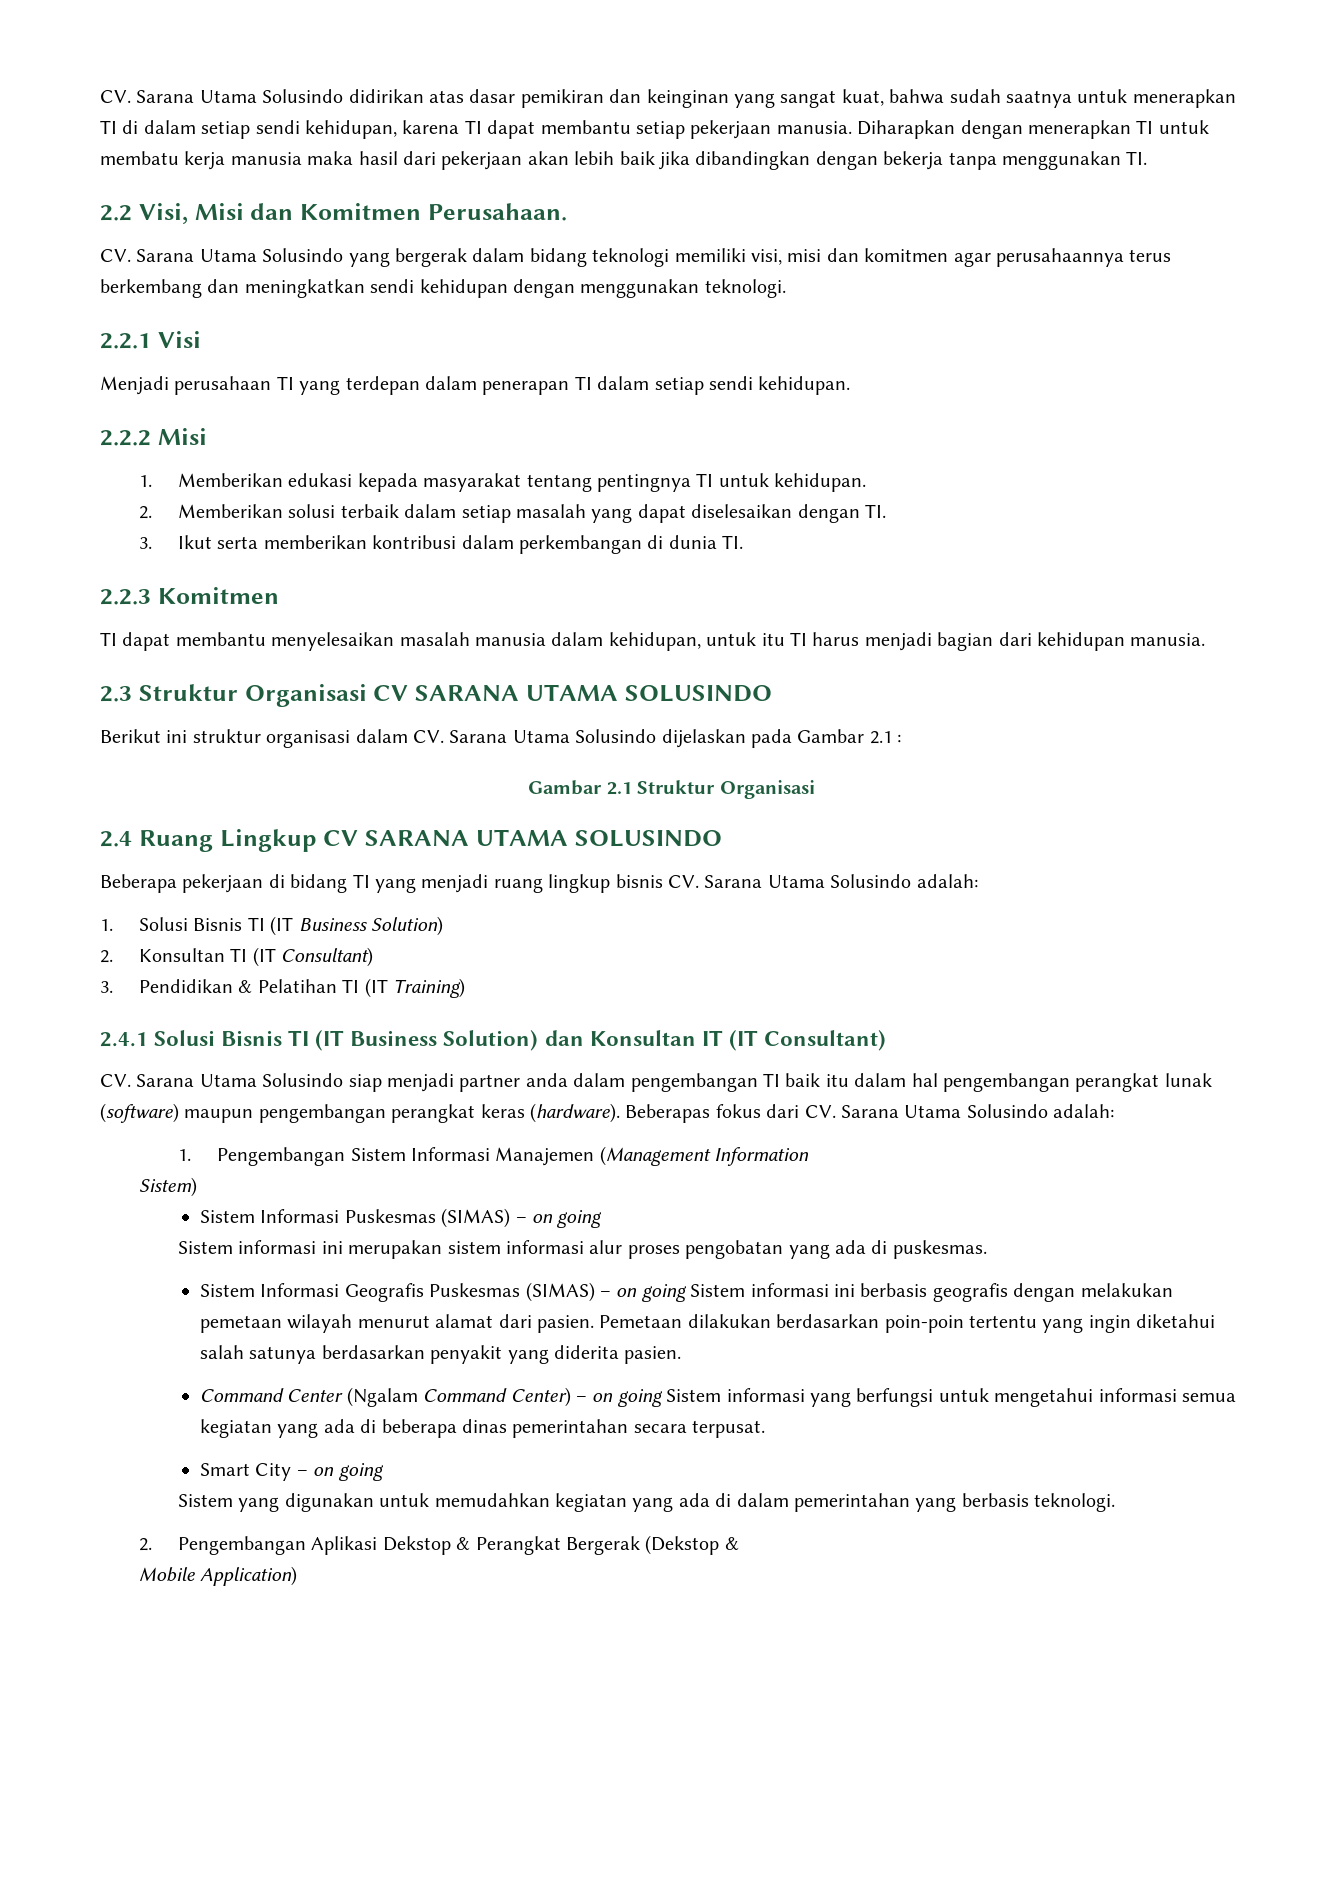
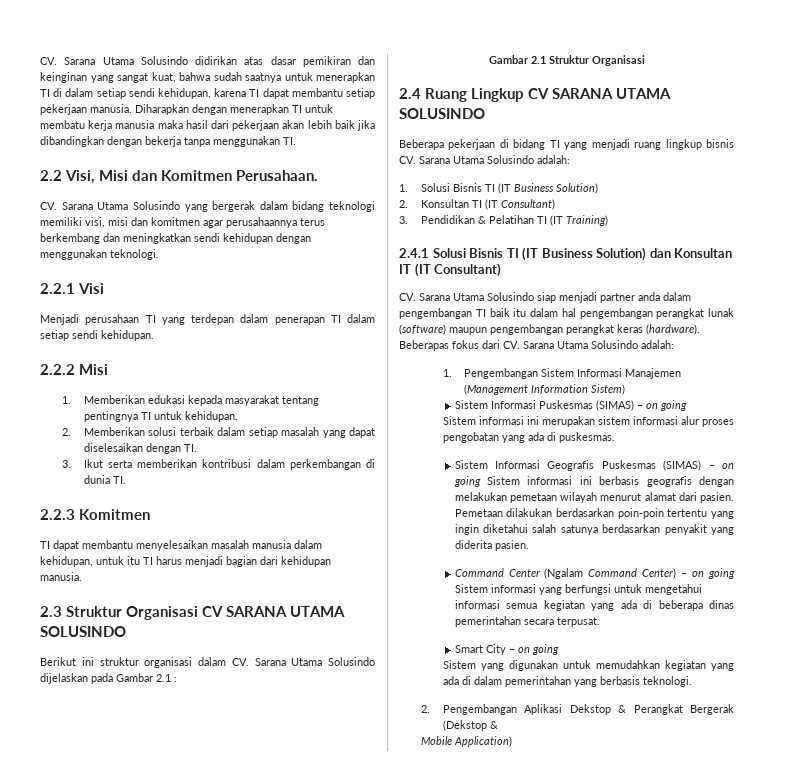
(810, 1156) // -> (589, 389) none

